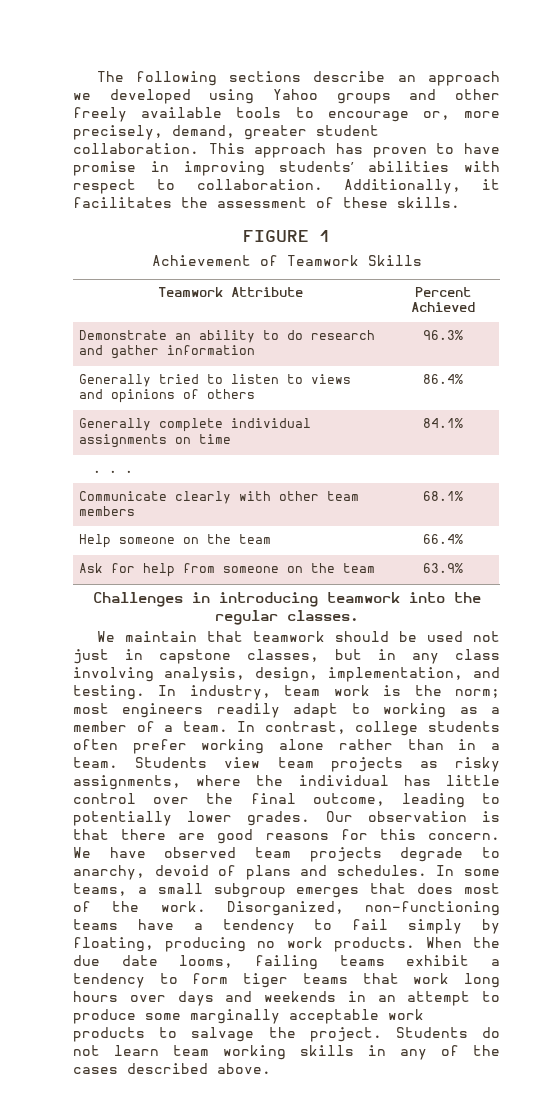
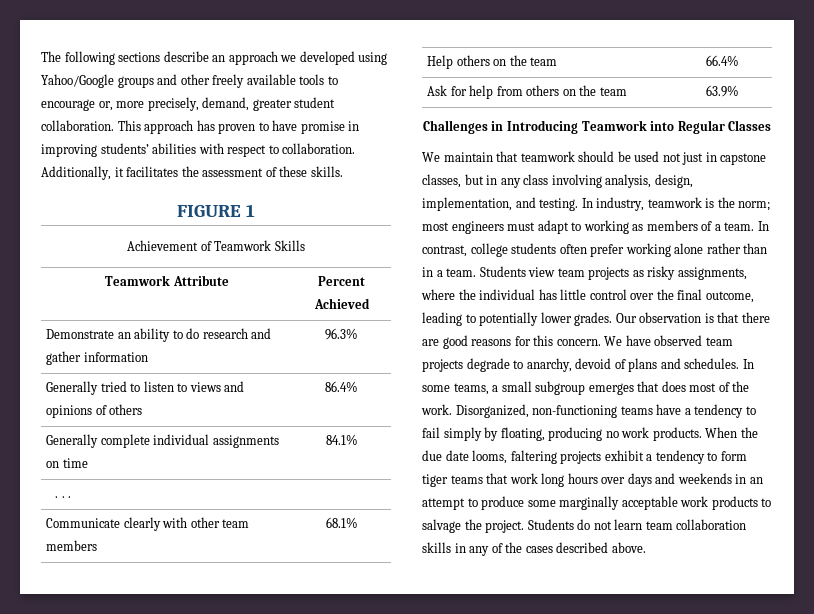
[273,89,318,100] Yahoo -> [41,74,114,88] Yahoo/Google
[119,537,176,544] someone -> [456,55,490,66] others
[223,566,280,573] someone -> [526,85,560,96] others
[218,592,481,607] [214,610,359,625] introducing teamwork into the regular classes. -> [506,120,772,134] Introducing Teamwork into Regular Classes
[284,685,370,696] team work -> [647,197,702,208] teamwork
[216,703,280,718] readily -> [507,222,536,231] must
[491,707,501,714] [73,721,127,732] a member -> [646,220,698,231] members
[254,955,385,970] failing teams -> [510,450,602,464] faltering projects
[223,1045,286,1060] working -> [676,519,747,530] collaboration

